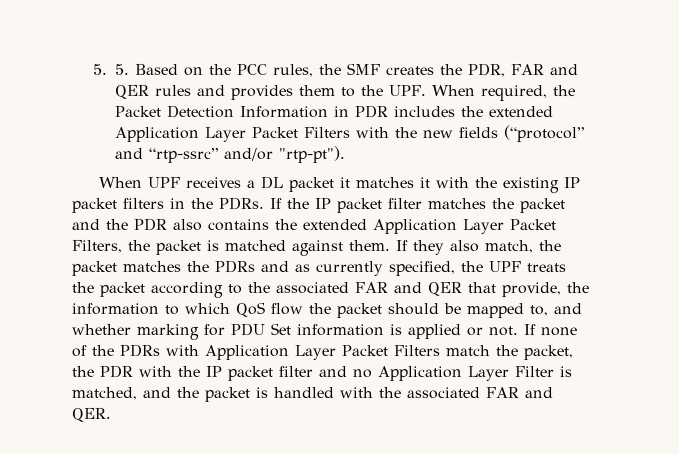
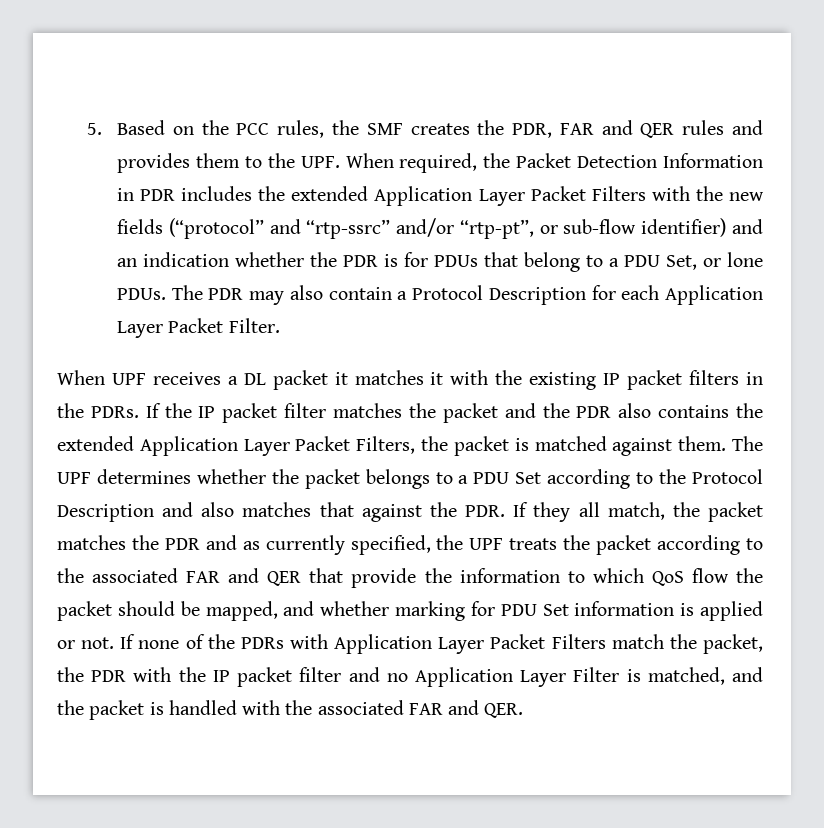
[93,63,131,75] 5. 5. -> [87,123,103,135] 5.
[279,145,347,164] "rtp-pt"). -> [459,218,763,239] [117,252,764,272] [117,285,763,305] [117,318,280,338] “rtp-pt”, or sub-flow identifier) and an indication whether the PDR is for PDUs that belong to a PDU Set, or lone PDUs. The PDR may also contain a Protocol Description for each Application Layer Packet Filter.
(390, 246) none -> [732,436,764,451] [57,469,763,489] [57,502,506,522] The UPF determines whether the packet belongs to a PDU Set according to the Protocol Description and also matches that against the PDR.
[449,240,479,253] also -> [578,502,600,517] all
[214,259,255,273] PDRs -> [164,538,200,550] PDR
[500,282,561,298] provide, -> [351,568,417,588] provide
[466,303,548,319] mapped to, -> [205,601,278,621] mapped,

